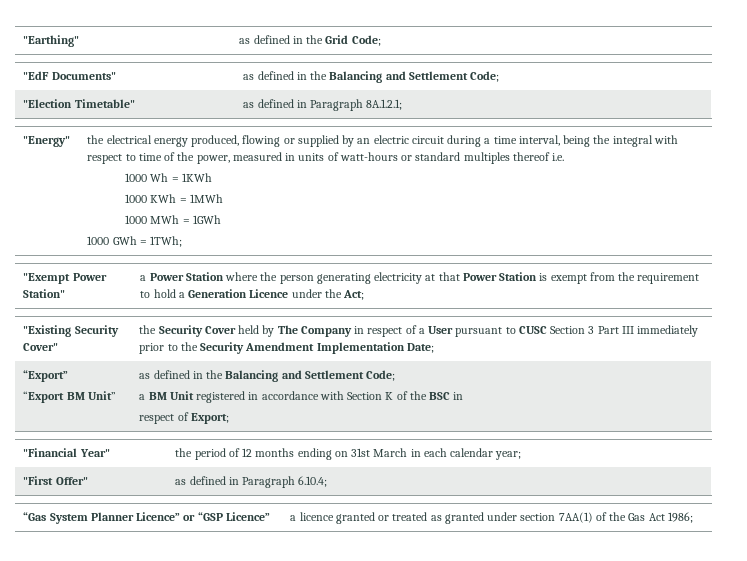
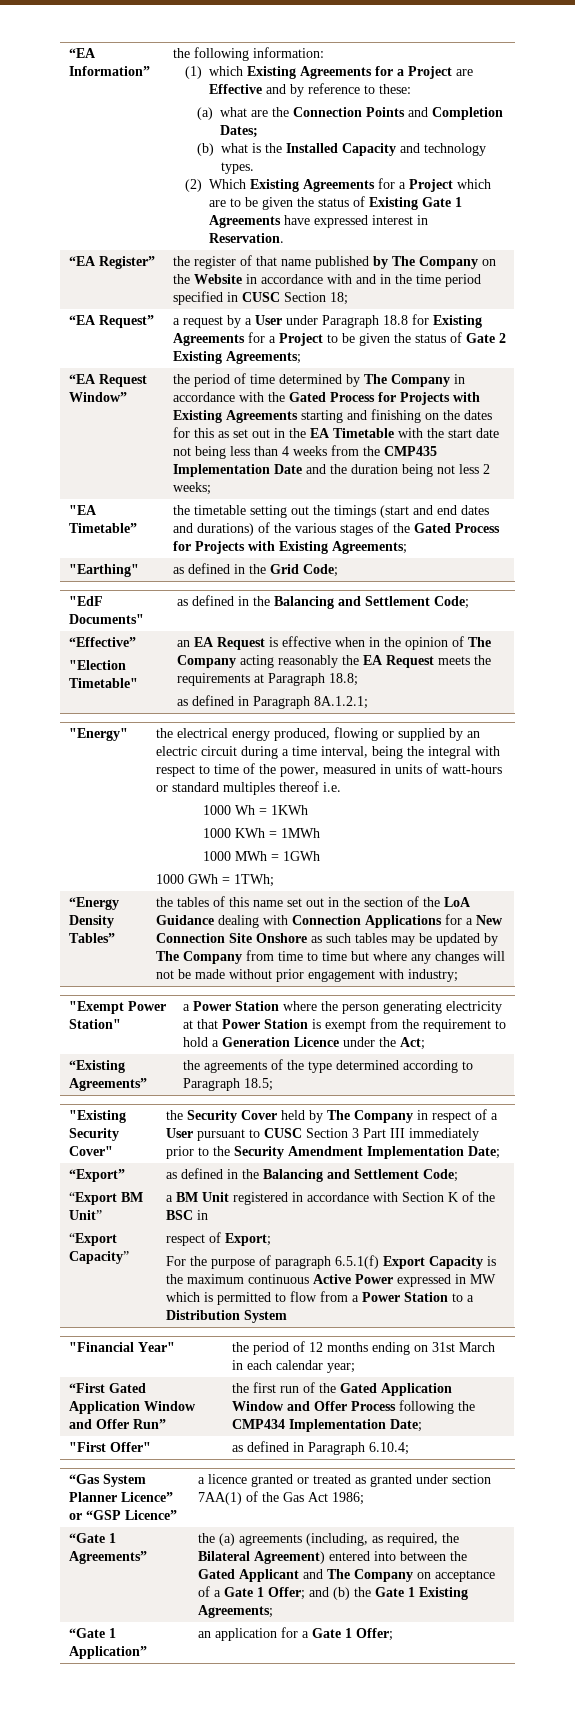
(23, 41) none -> [68,48,96,58] [68,66,150,76] [172,47,324,61] [184,66,473,79] [208,83,411,97] [196,107,503,120] [219,125,258,138] [196,143,486,156] [220,162,254,174] [184,178,491,192] [208,196,462,210] [208,215,428,228] [208,233,284,243] [68,256,155,269] [172,255,496,269] [172,274,481,287] [172,291,348,305] [68,315,154,328] [172,314,482,328] [172,332,506,346] [172,351,301,364] [68,374,147,387] [68,392,127,402] [172,373,465,387] [172,392,480,405] [172,409,492,423] [172,427,499,438] [172,445,437,459] [172,464,490,477] [172,482,211,495] [68,505,97,515] [68,523,137,533] [172,505,489,518] [172,522,500,536] [172,541,407,554] “EA Information” | the following information: // (1) which Existing Agreements for a Project are Effective and by reference to these: // (a) what are the Connection Points and Completion Dates; // (b) what is the Installed Capacity and technology types. // (2) Which Existing Agreements for a Project which are to be given the status of Existing Gate 1 Agreements have expressed interest in Reservation. // “EA Register” | the register of that name published by The Company on the Website in accordance with and in the time period specified in CUSC Section 18; // “EA Request” | a request by a User under Paragraph 18.8 for Existing Agreements for a Project to be given the status of Gate 2 Existing Agreements; // “EA Request Window” | the period of time determined by The Company in accordance with the Gated Process for Projects with Existing Agreements starting and finishing on the dates for this as set out in the EA Timetable with the start date not being less than 4 weeks from the CMP435 Implementation Date and the duration being not less 2 weeks; // "EA Timetable” | the timetable setting out the timings (start and end dates and durations) of the various stages of the Gated Process for Projects with Existing Agreements; //
(500, 76) none -> [68,637,136,647] “Effective” //
(135, 103) none -> [176,636,491,650] [176,655,491,668] [176,673,358,686] an EA Request is effective when in the opinion of The Company acting reasonably the EA Request meets the requirements at Paragraph 18.8; //
(183, 241) none -> [68,897,119,910] [68,915,114,928] [68,933,115,943] [155,896,471,907] [155,914,503,928] [155,933,498,946] [155,950,505,964] [155,969,458,982] // “Energy Density Tables” | the tables of this name set out in the section of the LoA Guidance dealing with Connection Applications for a New Connection Site Onshore as such tables may be updated by The Company from time to time but where any changes will not be made without prior engagement with industry;
(365, 295) none -> [68,1060,125,1073] [68,1078,147,1091] [182,1059,473,1073] [182,1078,273,1091] // “Existing Agreements” | the agreements of the type determined according to Paragraph 18.5;
(116, 395) none -> [68,1233,117,1246] [68,1251,129,1264] // “Export Capacity”
(229, 418) none -> [165,1255,496,1269] [165,1274,496,1287] [165,1291,474,1305] [165,1310,287,1323] // For the purpose of paragraph 6.5.1(f) Export Capacity is the maximum continuous Active Power expressed in MW which is permitted to flow from a Power Station to a Distribution System
(522, 455) none -> [68,1383,146,1393] [68,1401,196,1414] [68,1419,166,1429] [231,1382,452,1396] [231,1400,475,1414] [231,1419,422,1432] // “First Gated Application Window and Offer Run” | the first run of the Gated Application Window and Offer Process following the CMP434 Implementation Date;
(693, 517) none -> [68,1533,116,1543] [68,1551,147,1564] [197,1533,459,1546] [197,1551,467,1564] [197,1569,495,1582] [197,1586,468,1600] [197,1605,273,1618] [68,1628,116,1638] [68,1646,147,1659] [197,1627,393,1641] // “Gate 1 Agreements” | the (a) agreements (including, as required, the Bilateral Agreement) entered into between the Gated Applicant and The Company on acceptance of a Gate 1 Offer; and (b) the Gate 1 Existing Agreements; // “Gate 1 Application” | an application for a Gate 1 Offer;

